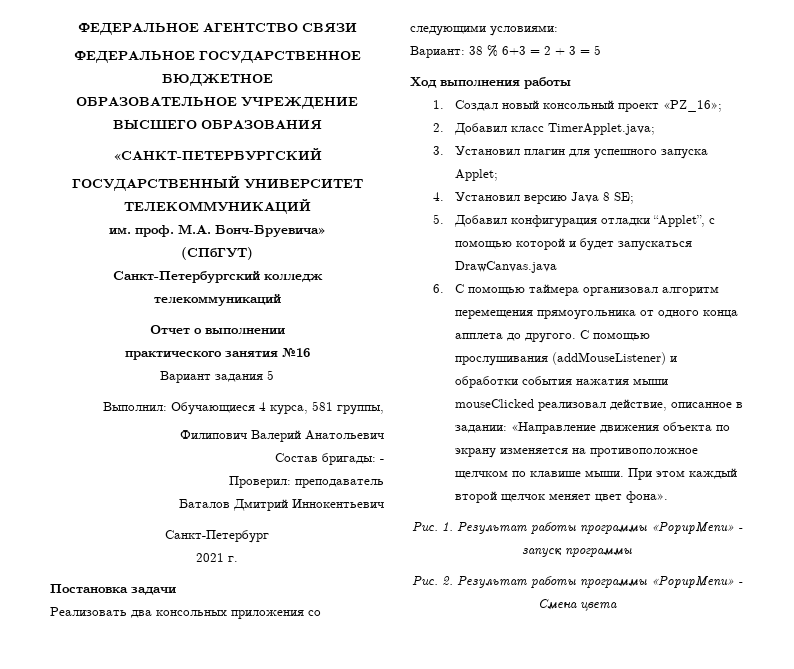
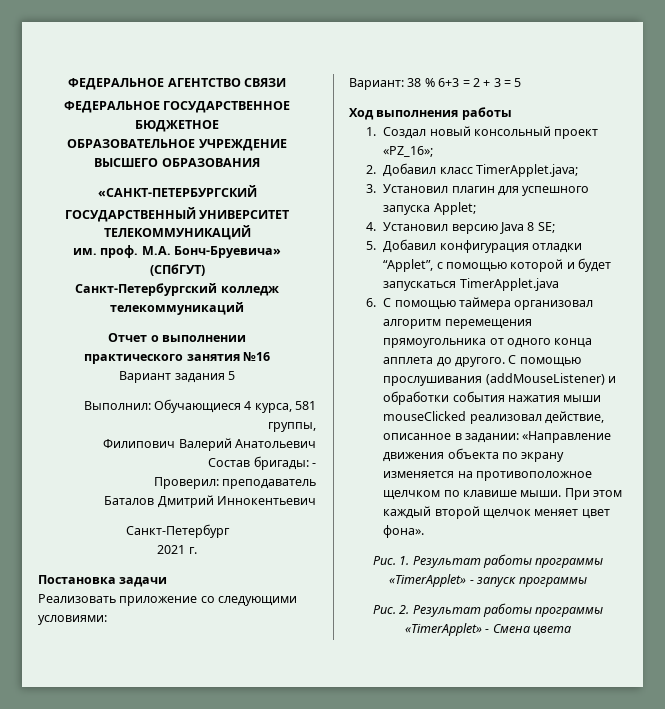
[131,610,304,619] два консольных приложения -> [119,596,198,606] приложение
[455,261,558,273] DrawCanvas.java -> [459,278,559,291] TimerApplet.java
[650,522,734,534] «PopupMenu» -> [389,574,467,587] «TimerApplet»
[650,576,734,588] «PopupMenu» -> [404,623,482,636] «TimerApplet»

